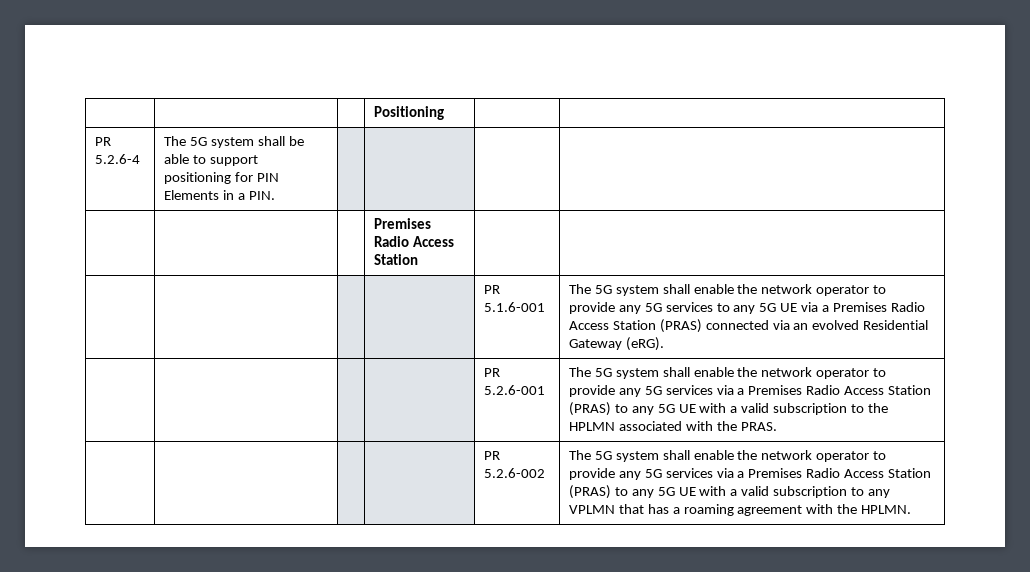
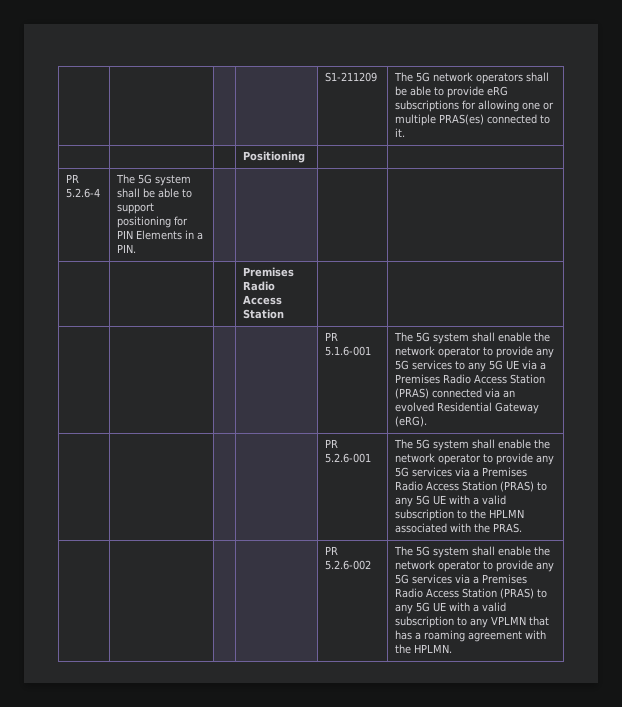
(373, 113) | | | -> [325,72,378,82] [394,72,550,84] [395,86,509,98] [395,100,555,112] [395,114,551,126] [395,128,406,137] | | | | S1-211209 | The 5G network operators shall be able to provide eRG subscriptions for allowing one or multiple PRAS(es) connected to it. // | | |

